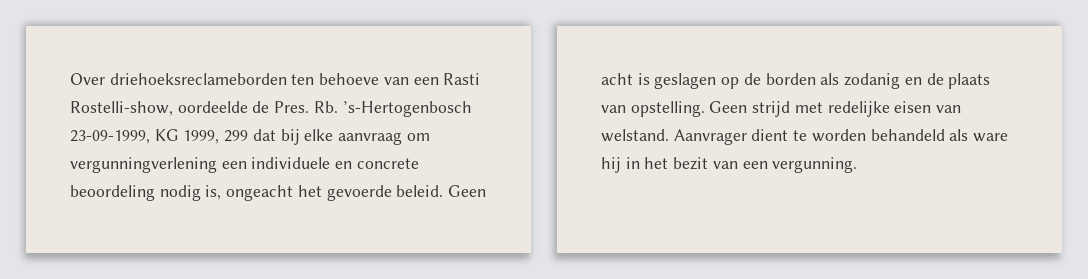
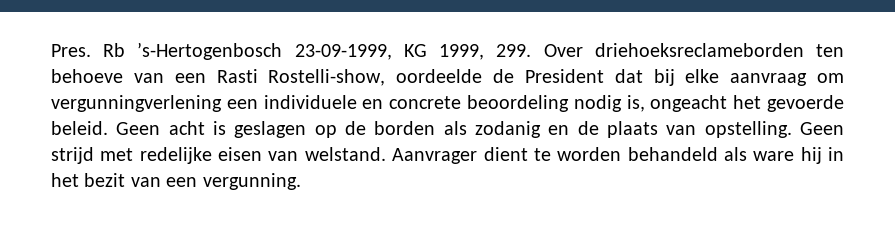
(70, 79) none -> [51,42,532,60] Pres. Rb ’s-Hertogenbosch 23-09-1999, KG 1999, 299.
[274,101,472,117] [70,129,249,144] Pres. Rb. ’s-Hertogenbosch 23-09-1999, KG 1999, 299 -> [524,69,604,83] President

